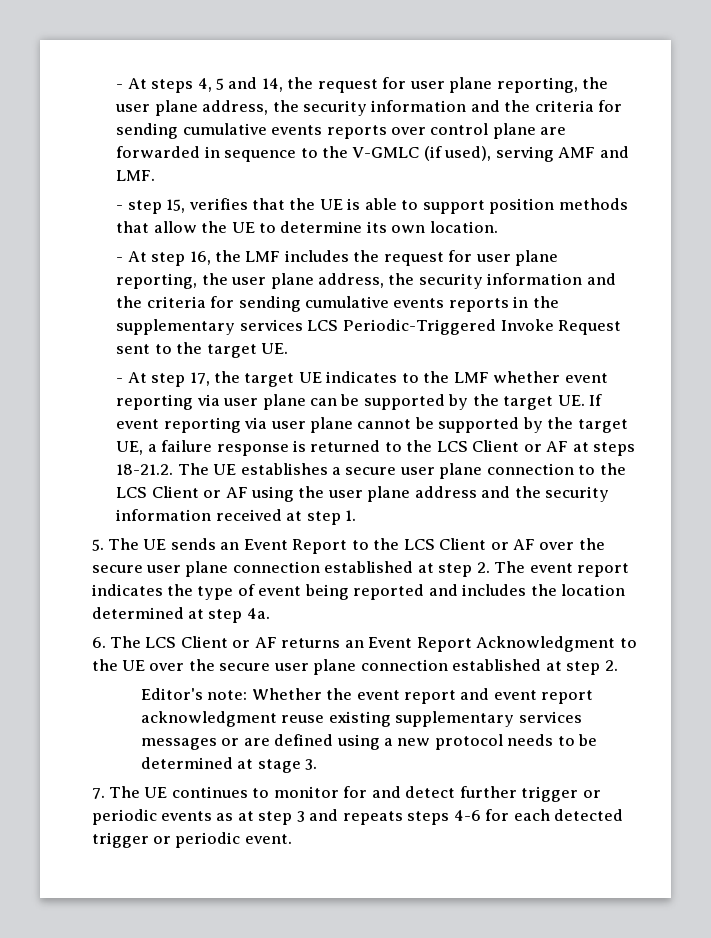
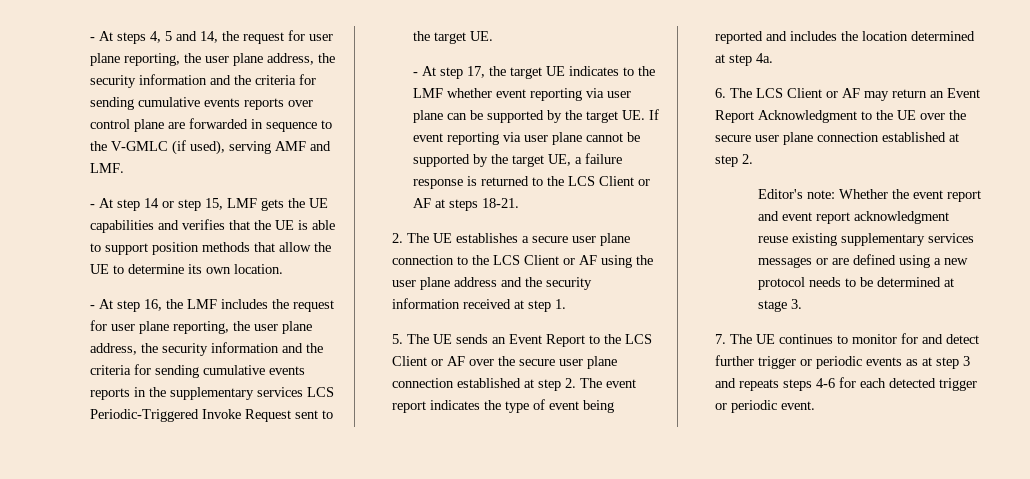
[127,199,186,214] step 15, -> [99,198,329,211] [90,220,180,233] At step 14 or step 15, LMF gets the UE capabilities and
[116,464,174,475] 18-21.2. -> [482,198,520,208] [391,233,403,243] 18-21. // 2.
[281,638,341,648] returns -> [863,89,927,101] may return

